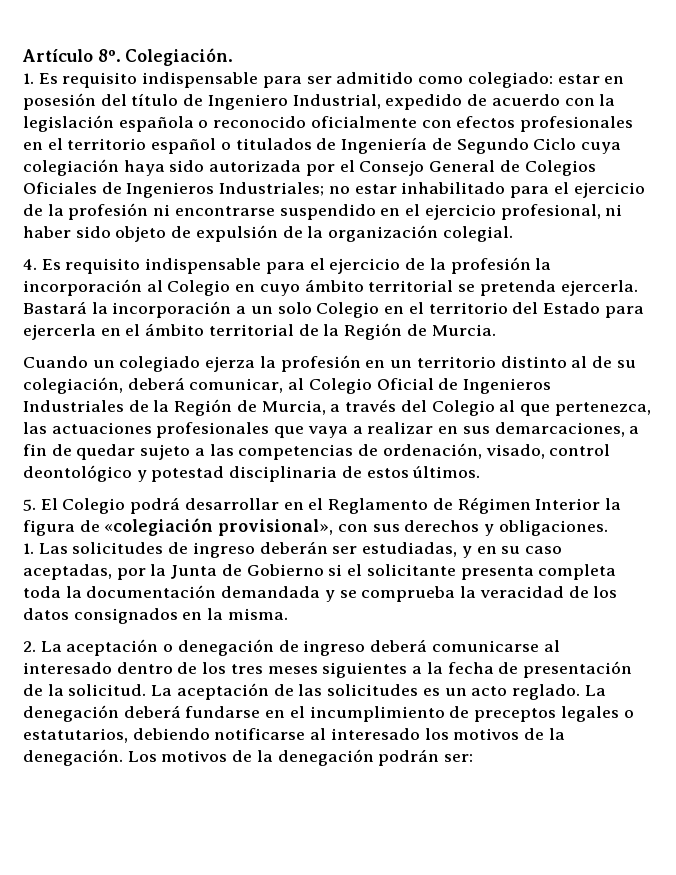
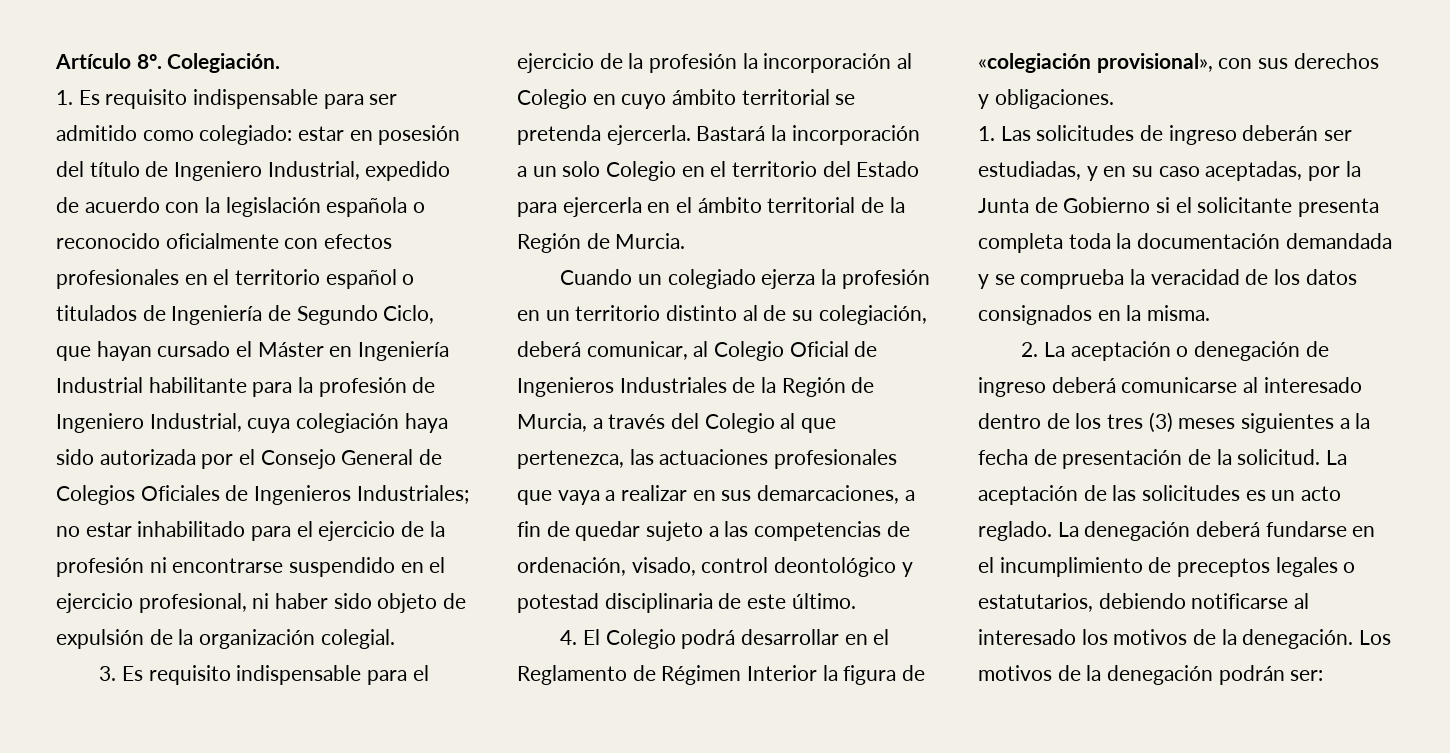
[533,138,577,150] Ciclo -> [383,305,435,324] [56,341,450,361] [56,377,436,397] [56,413,242,433] Ciclo, que hayan cursado el Máster en Ingeniería Industrial habilitante para la profesión de Ingeniero Industrial,
[23,259,37,270] 4. -> [99,666,117,681] 3.
[366,466,481,478] [23,499,36,511] estos últimos. // 5. -> [747,593,856,609] [560,630,578,645] este último. // 4.
(263, 669) none -> [1148,412,1173,433] (3)

